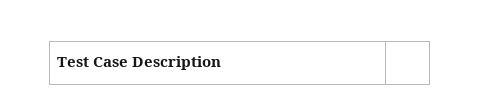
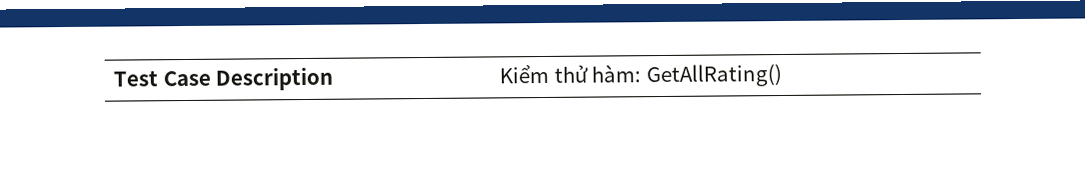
(221, 63) none -> [499,64,782,88] Kiểm thử hàm: GetAllRating()

